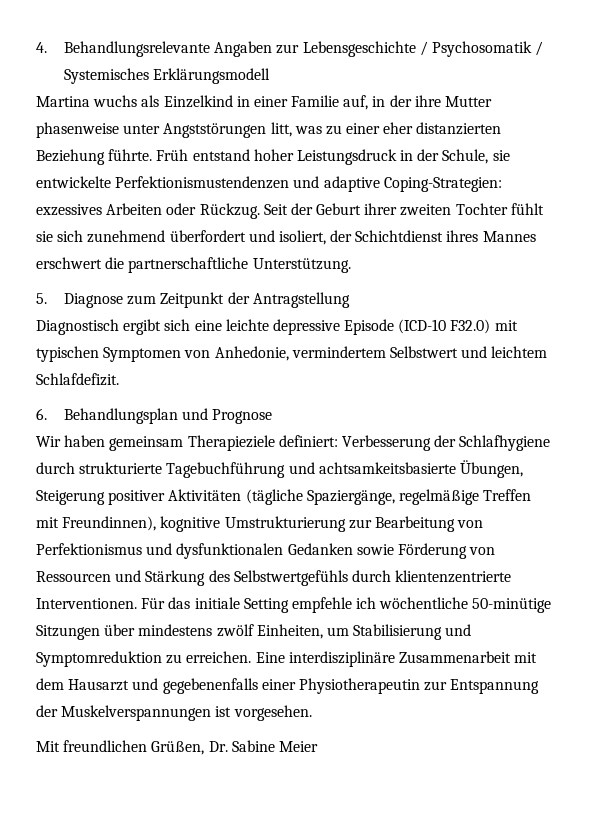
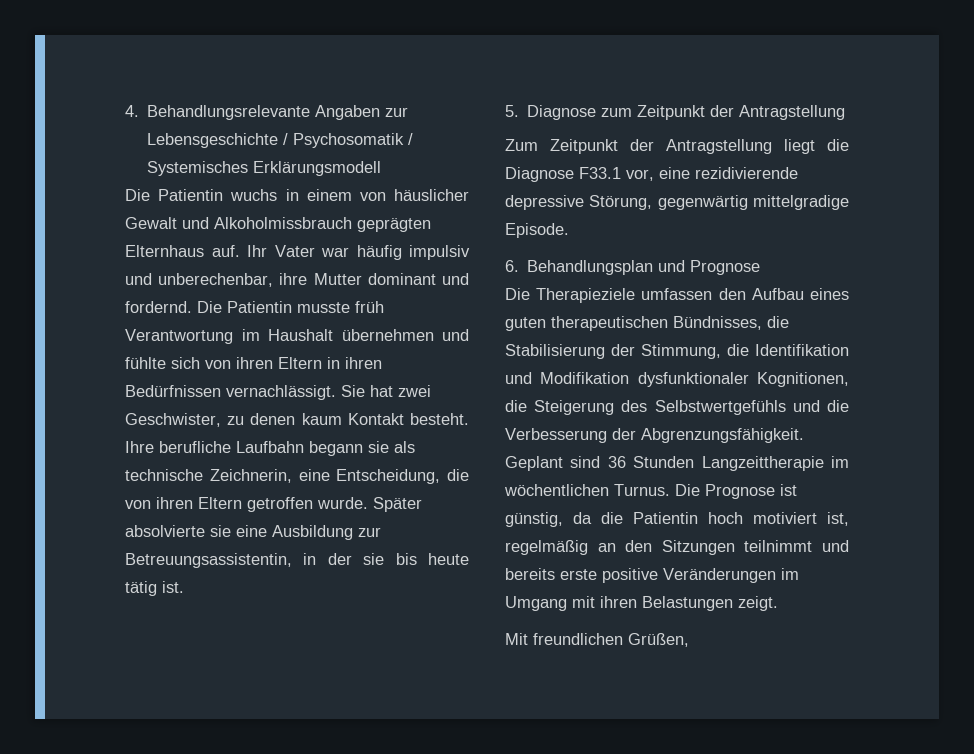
[36,95,493,110] [36,122,502,138] [36,149,510,165] [36,176,502,192] [36,203,544,219] [36,230,536,245] [36,257,351,273] Martina wuchs als Einzelkind in einer Familie auf, in der ihre Mutter phasenweise unter Angststörungen litt, was zu einer eher distanzierten Beziehung führte. Früh entstand hoher Leistungsdruck in der Schule, sie entwickelte Perfektionismustendenzen und adaptive Coping-Strategien: exzessives Arbeiten oder Rückzug. Seit der Geburt ihrer zweiten Tochter fühlt sie sich zunehmend überfordert und isoliert, der Schichtdienst ihres Mannes erschwert die partnerschaftliche Unterstützung. -> [125,189,469,201] [125,217,431,232] [125,245,470,260] [125,273,469,287] [125,301,384,313] [125,329,469,344] [125,357,382,369] [125,385,431,400] [125,413,469,427] [125,441,415,456] [125,469,469,484] [125,497,422,512] [125,525,381,540] [125,553,469,568] [125,581,184,596] Die Patientin wuchs in einem von häuslicher Gewalt und Alkoholmissbrauch geprägten Elternhaus auf. Ihr Vater war häufig impulsiv und unberechenbar, ihre Mutter dominant und fordernd. Die Patientin musste früh Verantwortung im Haushalt übernehmen und fühlte sich von ihren Eltern in ihren Bedürfnissen vernachlässigt. Sie hat zwei Geschwister, zu denen kaum Kontakt besteht. Ihre berufliche Laufbahn begann sie als technische Zeichnerin, eine Entscheidung, die von ihren Eltern getroffen wurde. Später absolvierte sie eine Ausbildung zur Betreuungsassistentin, in der sie bis heute tätig ist.
[36,319,518,335] [36,346,548,362] [36,373,119,386] [36,408,273,424] [36,435,551,451] [36,460,523,478] [36,489,532,505] [36,516,484,532] [36,543,496,559] [36,570,512,586] [36,597,552,613] [36,624,472,640] [36,651,538,667] [36,678,540,694] [36,705,312,721] Diagnostisch ergibt sich eine leichte depressive Episode (ICD-10 F32.0) mit typischen Symptomen von Anhedonie, vermindertem Selbstwert und leichtem Schlafdefizit. // 6. Behandlungsplan und Prognose // Wir haben gemeinsam Therapieziele definiert: Verbesserung der Schlafhygiene durch strukturierte Tagebuchführung und achtsamkeitsbasierte Übungen, Steigerung positiver Aktivitäten (tägliche Spaziergänge, regelmäßige Treffen mit Freundinnen), kognitive Umstrukturierung zur Bearbeitung von Perfektionismus und dysfunktionalen Gedanken sowie Förderung von Ressourcen und Stärkung des Selbstwertgefühls durch klientenzentrierte Interventionen. Für das initiale Setting empfehle ich wöchentliche 50-minütige Sitzungen über mindestens zwölf Einheiten, um Stabilisierung und Symptomreduktion zu erreichen. Eine interdisziplinäre Zusammenarbeit mit dem Hausarzt und gegebenenfalls einer Physiotherapeutin zur Entspannung der Muskelverspannungen ist vorgesehen. -> [505,139,849,154] [505,167,798,182] [505,195,849,210] [505,223,569,238] [505,260,761,275] [505,288,849,303] [505,316,789,331] [505,344,849,359] [505,372,849,387] [505,400,849,415] [505,428,804,443] [505,456,849,471] [504,484,797,499] [505,512,849,527] [505,540,849,555] [505,568,799,583] [505,596,778,611] Zum Zeitpunkt der Antragstellung liegt die Diagnose F33.1 vor, eine rezidivierende depressive Störung, gegenwärtig mittelgradige Episode. // 6. Behandlungsplan und Prognose // Die Therapieziele umfassen den Aufbau eines guten therapeutischen Bündnisses, die Stabilisierung der Stimmung, die Identifikation und Modifikation dysfunktionaler Kognitionen, die Steigerung des Selbstwertgefühls und die Verbesserung der Abgrenzungsfähigkeit. Geplant sind 36 Stunden Langzeittherapie im wöchentlichen Turnus. Die Prognose ist günstig, da die Patientin hoch motiviert ist, regelmäßig an den Sitzungen teilnimmt und bereits erste positive Veränderungen im Umgang mit ihren Belastungen zeigt.
[208,740,318,752] Dr. Sabine Meier -> (689, 640) none

